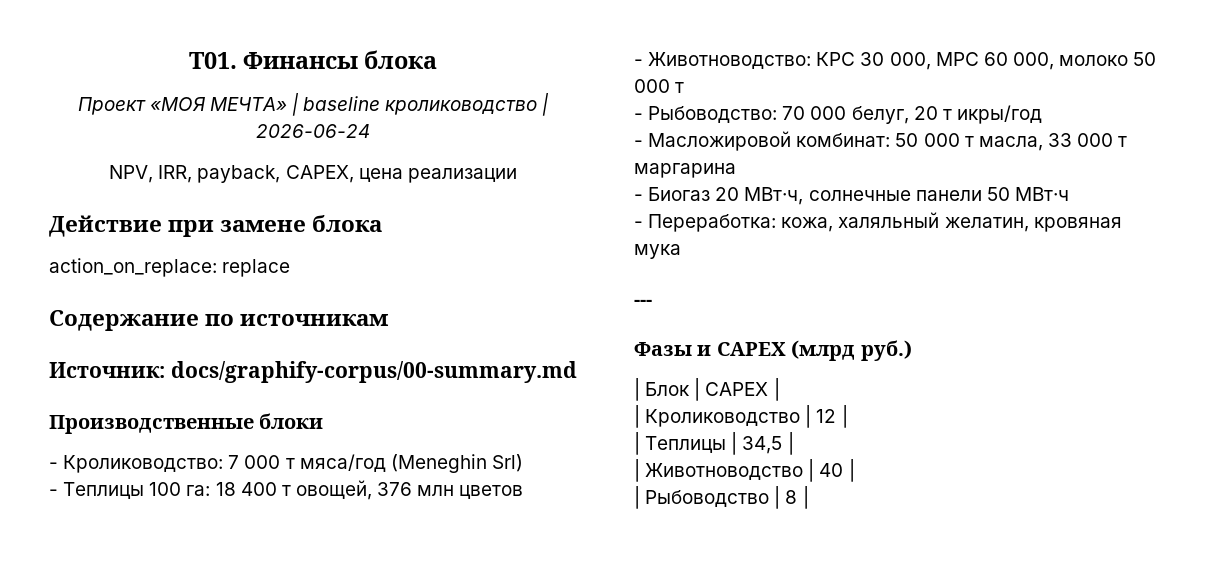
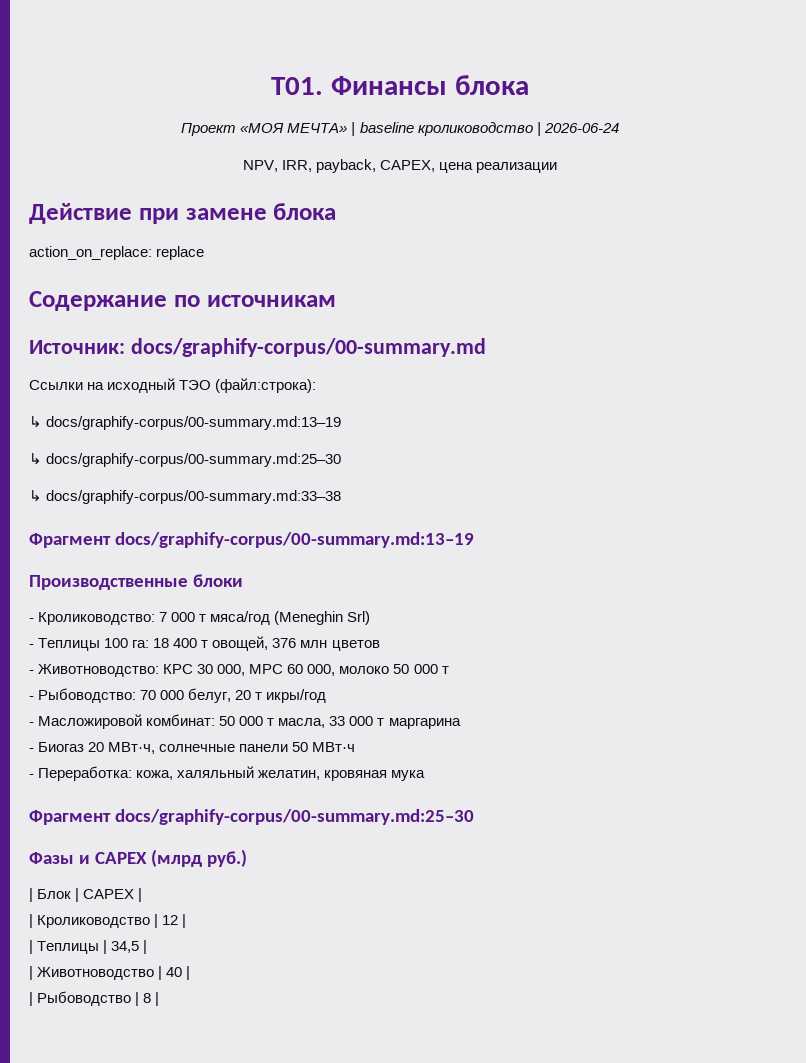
(577, 372) none -> [29,378,317,393] [29,416,342,430] [29,453,342,467] [29,490,342,504] [29,532,474,548] // Ссылки на исходный ТЭО (файл:строка): // ↳ docs/graphify-corpus/00-summary.md:13–19 // ↳ docs/graphify-corpus/00-summary.md:25–30 // ↳ docs/graphify-corpus/00-summary.md:33–38 // Фрагмент docs/graphify-corpus/00-summary.md:13–19
[634,299,652,306] --- -> [29,809,474,825] Фрагмент docs/graphify-corpus/00-summary.md:25–30

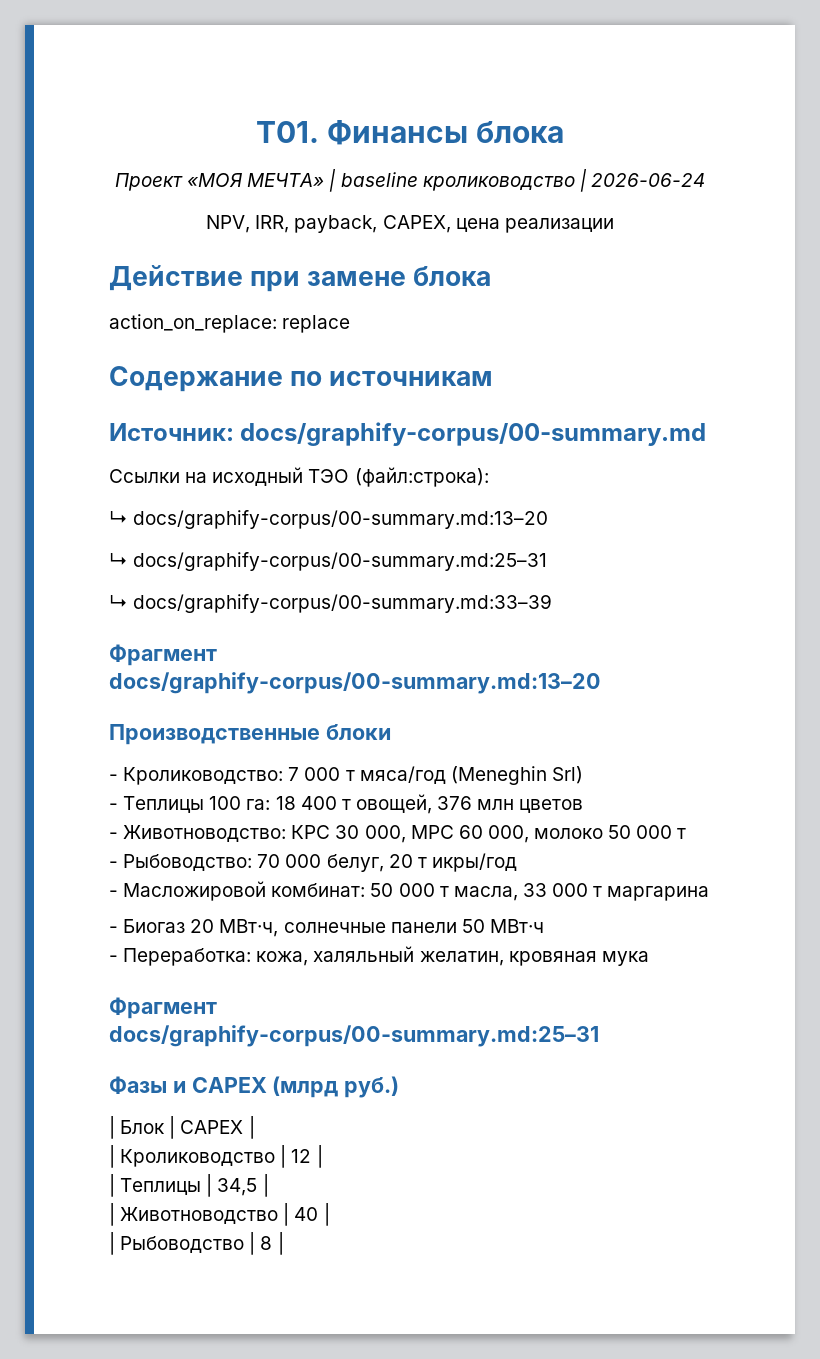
[46,416,342,430] [29,453,342,467] [29,490,342,504] [29,532,474,548] docs/graphify-corpus/00-summary.md:13–19 // ↳ docs/graphify-corpus/00-summary.md:25–30 // ↳ docs/graphify-corpus/00-summary.md:33–38 // Фрагмент docs/graphify-corpus/00-summary.md:13–19 -> [133,510,549,529] [109,552,548,571] [109,594,553,613] [109,644,217,666] [109,672,601,694] docs/graphify-corpus/00-summary.md:13–20 // ↳ docs/graphify-corpus/00-summary.md:25–31 // ↳ docs/graphify-corpus/00-summary.md:33–39 // Фрагмент docs/graphify-corpus/00-summary.md:13–20
[114,809,474,825] docs/graphify-corpus/00-summary.md:25–30 -> [109,1025,599,1047] docs/graphify-corpus/00-summary.md:25–31

